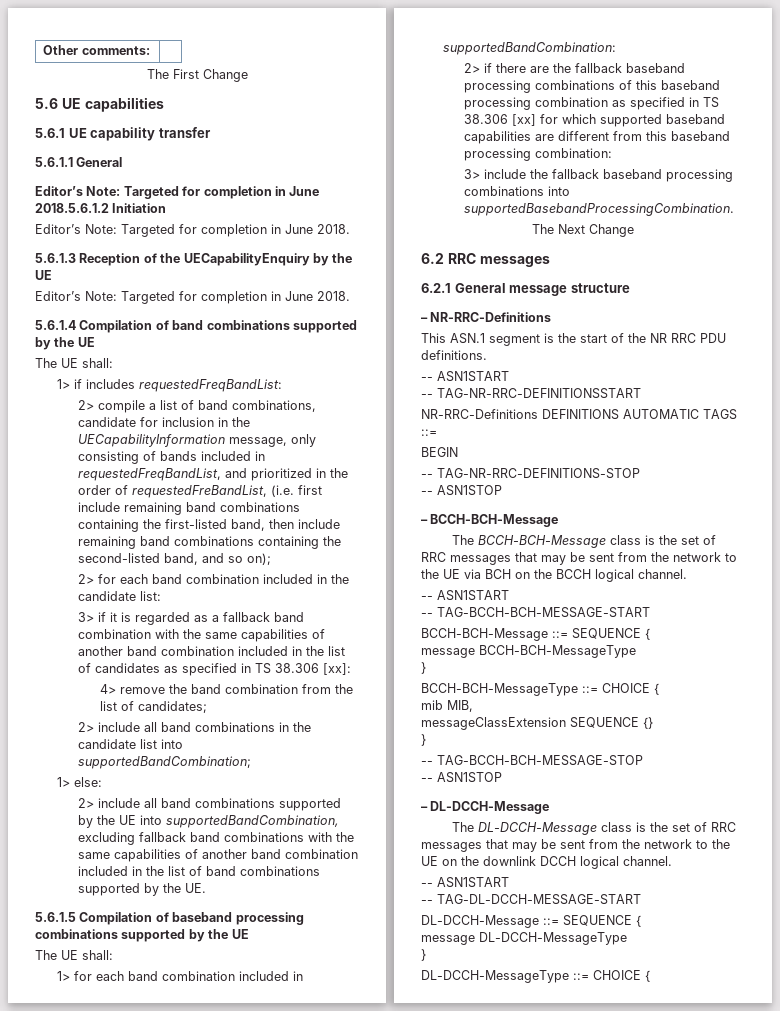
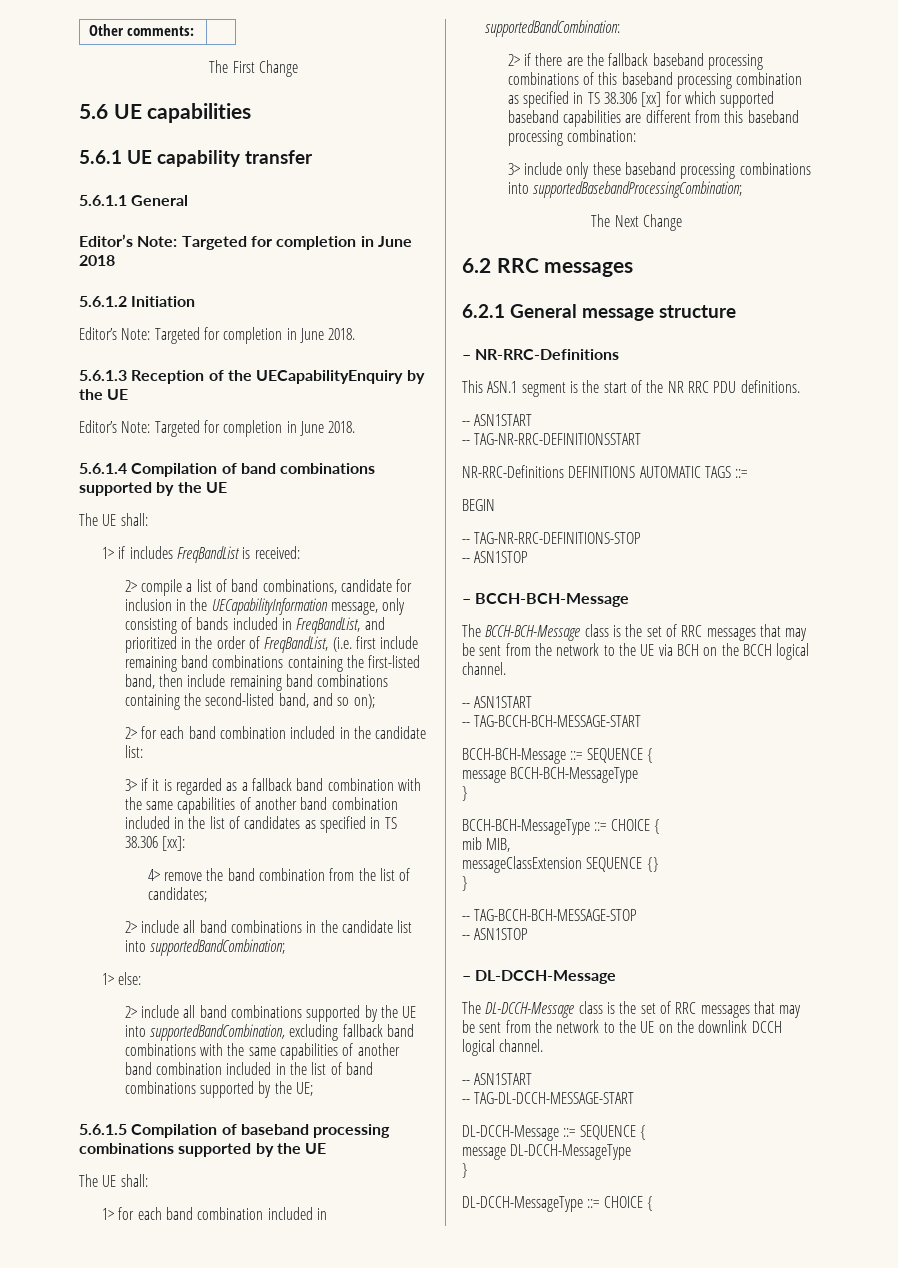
[35,203,109,213] 2018.5.6.1.2 -> [79,255,115,266] [79,296,127,307] 2018 // 5.6.1.2
[138,379,282,392] requestedFreqBandList: -> [176,546,300,563] FreqBandList is received:
[78,468,222,481] requestedFreqBandList, -> [296,617,361,634] FreqBandList,
[132,485,268,498] requestedFreBandList, -> [264,636,329,653] FreqBandList,
[185,883,207,893] UE. -> [296,1082,314,1096] UE;
[530,169,600,179] the fallback -> [566,162,621,179] only these
[464,203,735,216] supportedBasebandProcessingCombination. -> [533,181,743,198] supportedBasebandProcessingCombination;

